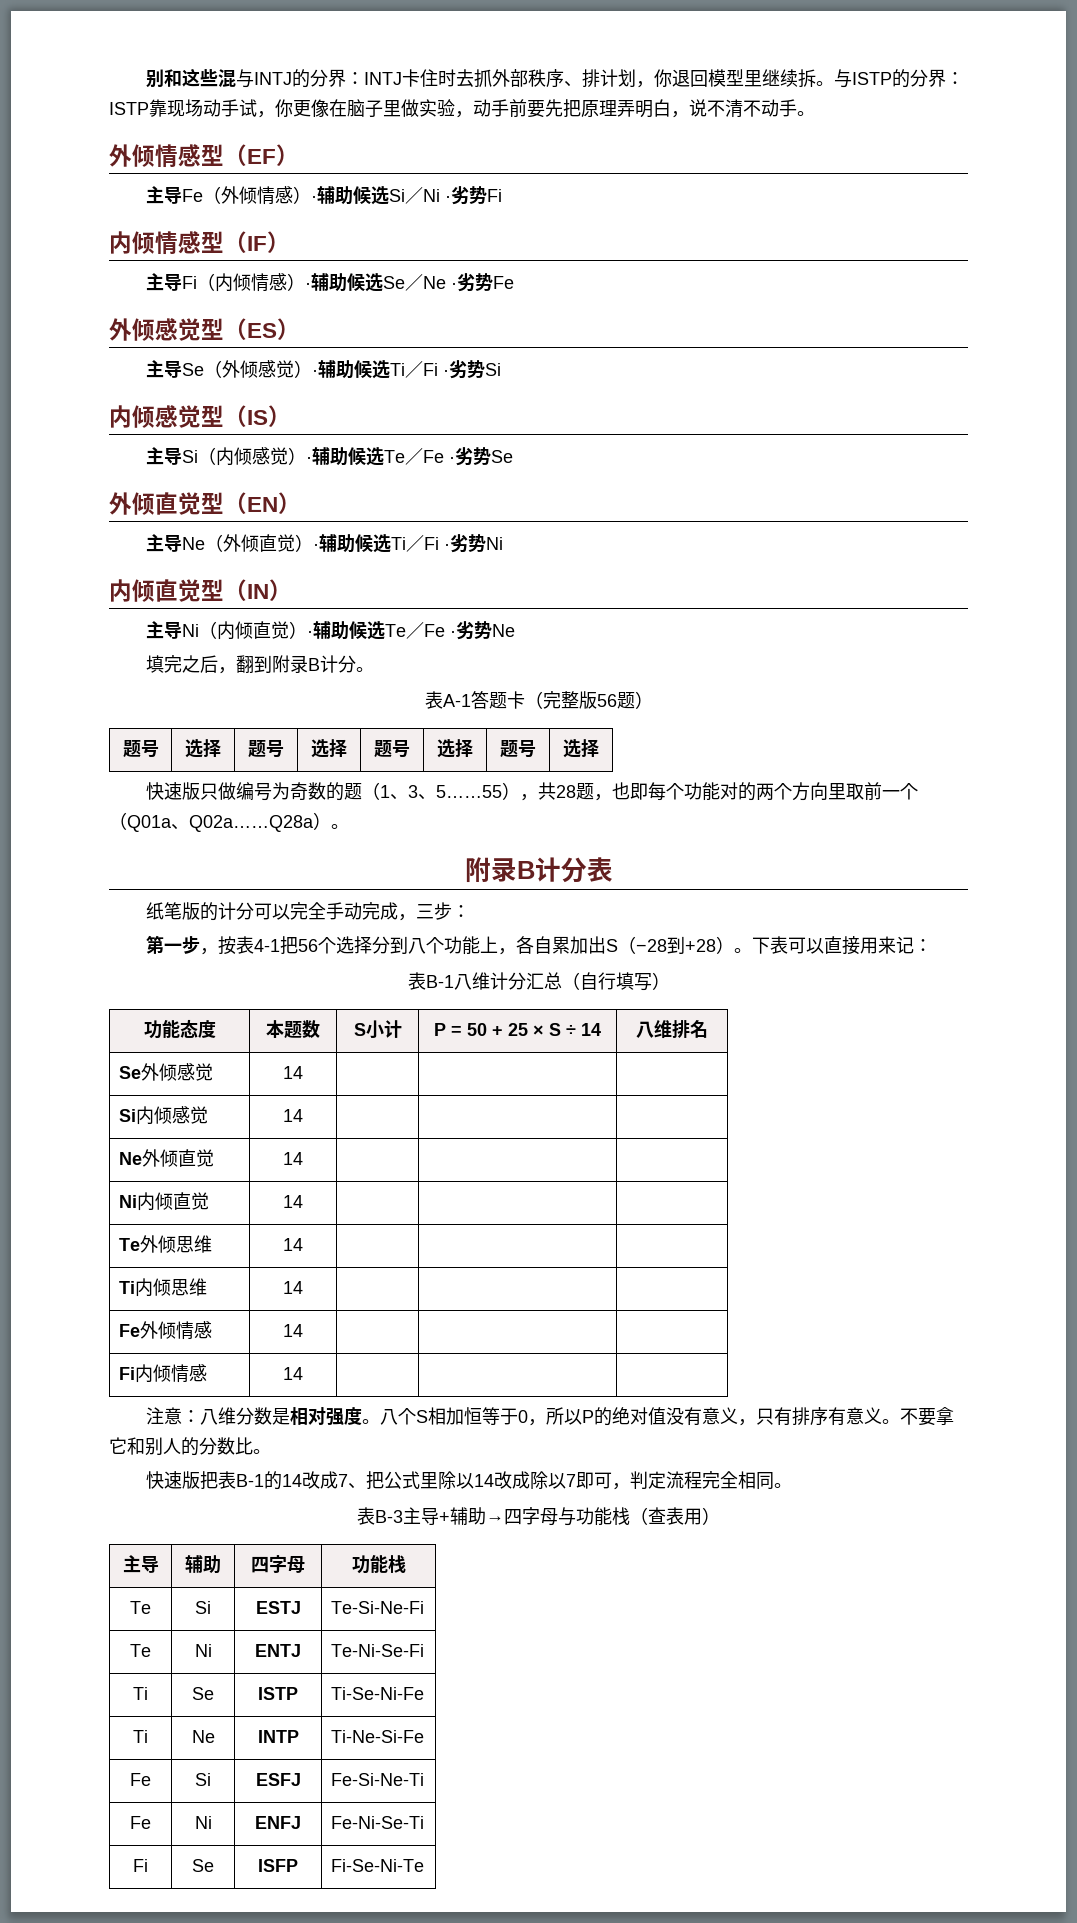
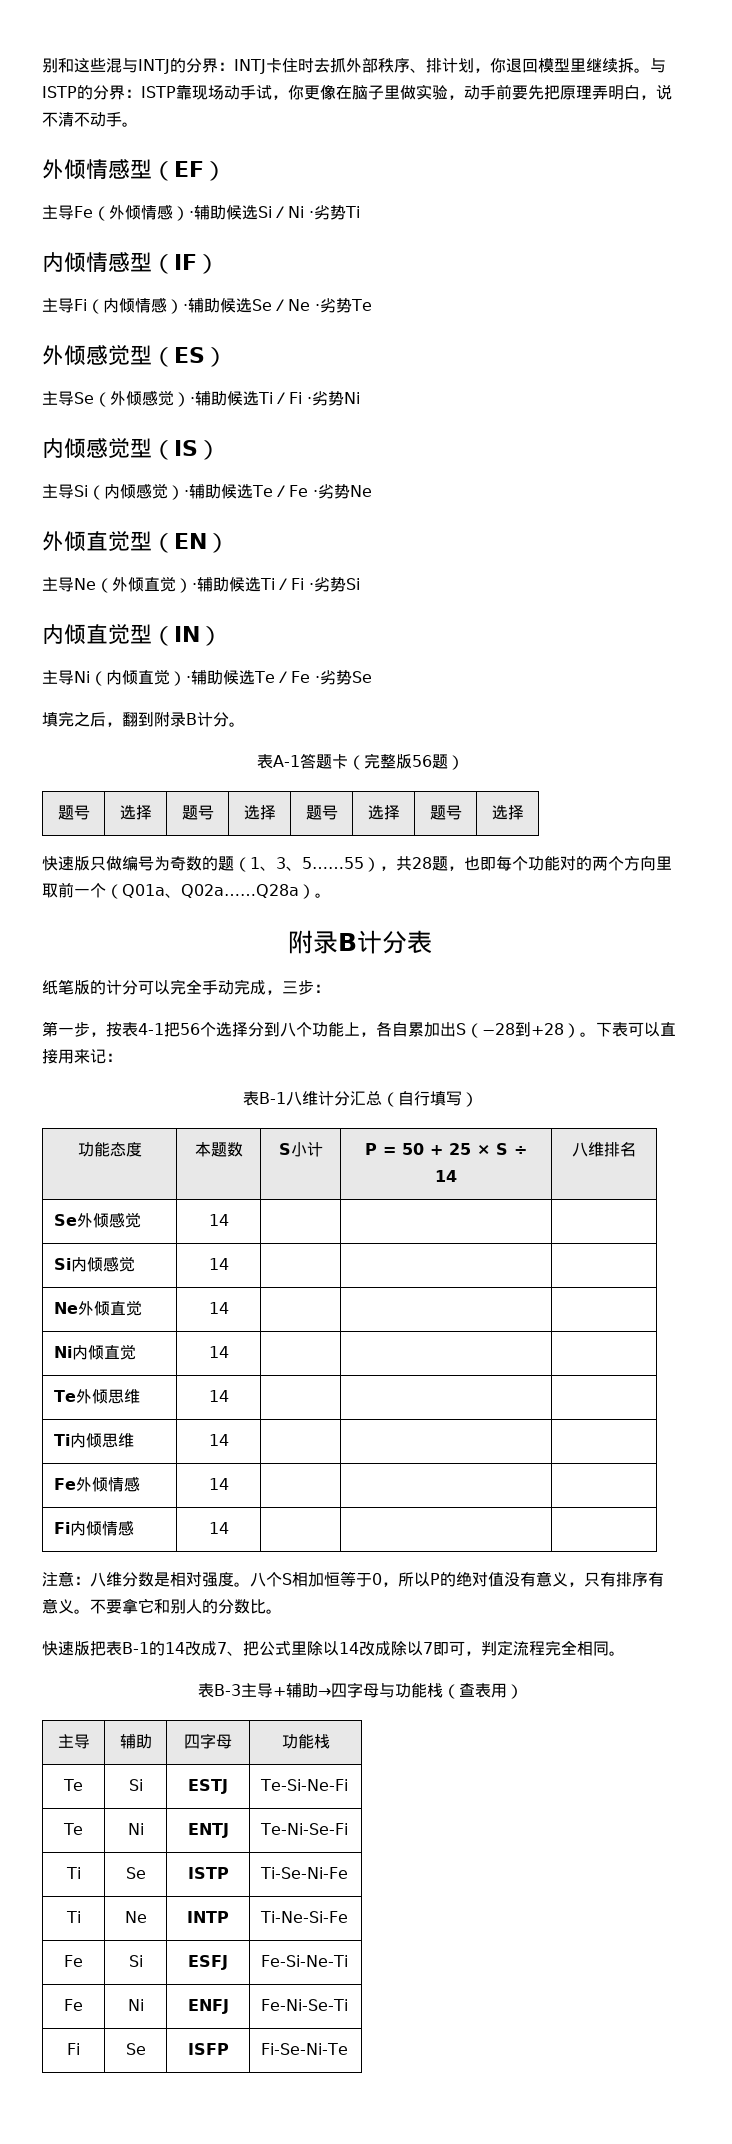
[486,189,502,202] Fi -> [344,206,360,218] Ti
[492,276,514,289] Fe -> [350,299,372,311] Te
[484,363,501,376] Si -> [343,392,360,404] Ni
[490,450,513,463] Se -> [349,485,372,497] Ne
[485,537,503,550] Ni -> [345,578,360,590] Si
[491,624,515,637] Ne -> [351,671,372,683] Se

